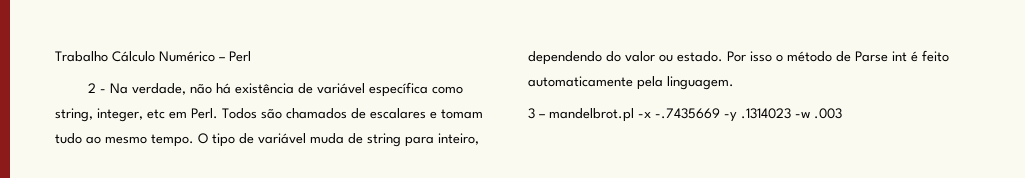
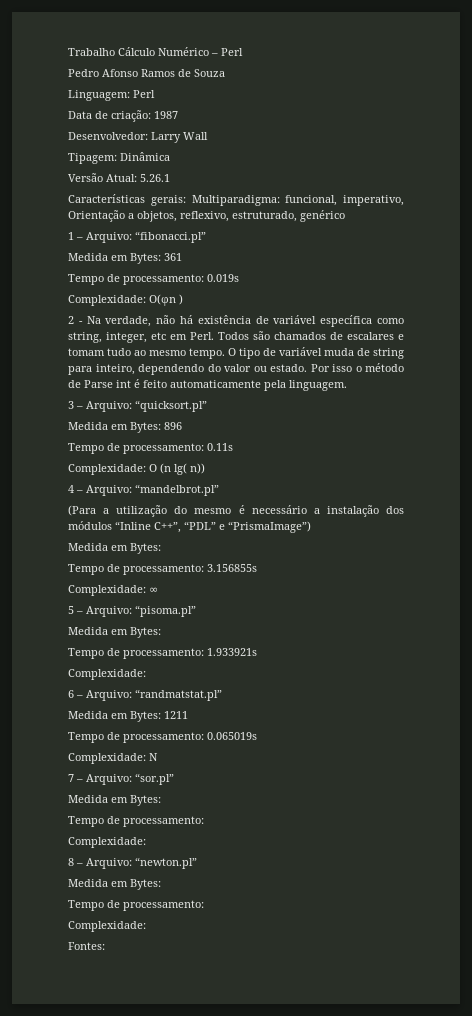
(251, 56) none -> [68,69,225,77] [68,90,155,101] [68,110,178,122] [68,132,208,143] [68,152,170,164] [68,173,170,182] [68,194,404,206] [68,210,345,222] [68,231,206,243] [68,253,182,264] [68,274,239,285] [68,294,183,306] // Pedro Afonso Ramos de Souza // Linguagem: Perl // Data de criação: 1987 // Desenvolvedor: Larry Wall // Tipagem: Dinâmica // Versão Atual: 5.26.1 // Características gerais: Multiparadigma: funcional, imperativo, Orientação a objetos, reflexivo, estruturado, genérico // 1 – Arquivo: “fibonacci.pl” // Medida em Bytes: 361 // Tempo de processamento: 0.019s // Complexidade: O(φn )
[549,108,842,122] mandelbrot.pl -x -.7435669 -y .1314023 -w .003 -> [86,400,207,412] [68,422,182,433] [68,443,233,454] [68,463,205,475] [68,484,219,496] [68,505,404,517] [68,521,311,533] [68,543,161,554] [68,564,257,575] [68,585,158,596] [68,605,196,617] [68,627,161,638] [68,648,257,659] [68,669,146,680] [68,689,222,701] [68,711,188,722] [68,732,257,743] [68,753,158,764] [68,773,174,785] [68,795,161,806] [68,816,204,827] [68,837,146,848] [68,857,197,869] [68,879,161,890] [68,900,204,911] [68,921,146,932] [68,942,105,950] Arquivo: “quicksort.pl” // Medida em Bytes: 896 // Tempo de processamento: 0.11s // Complexidade: O (n lg( n)) // 4 – Arquivo: “mandelbrot.pl” // (Para a utilização do mesmo é necessário a instalação dos módulos “Inline C++”, “PDL” e “PrismaImage”) // Medida em Bytes: // Tempo de processamento: 3.156855s // Complexidade: ∞ // 5 – Arquivo: “pisoma.pl” // Medida em Bytes: // Tempo de processamento: 1.933921s // Complexidade: // 6 – Arquivo: “randmatstat.pl” // Medida em Bytes: 1211 // Tempo de processamento: 0.065019s // Complexidade: N // 7 – Arquivo: “sor.pl” // Medida em Bytes: // Tempo de processamento: // Complexidade: // 8 – Arquivo: “newton.pl” // Medida em Bytes: // Tempo de processamento: // Complexidade: // Fontes:

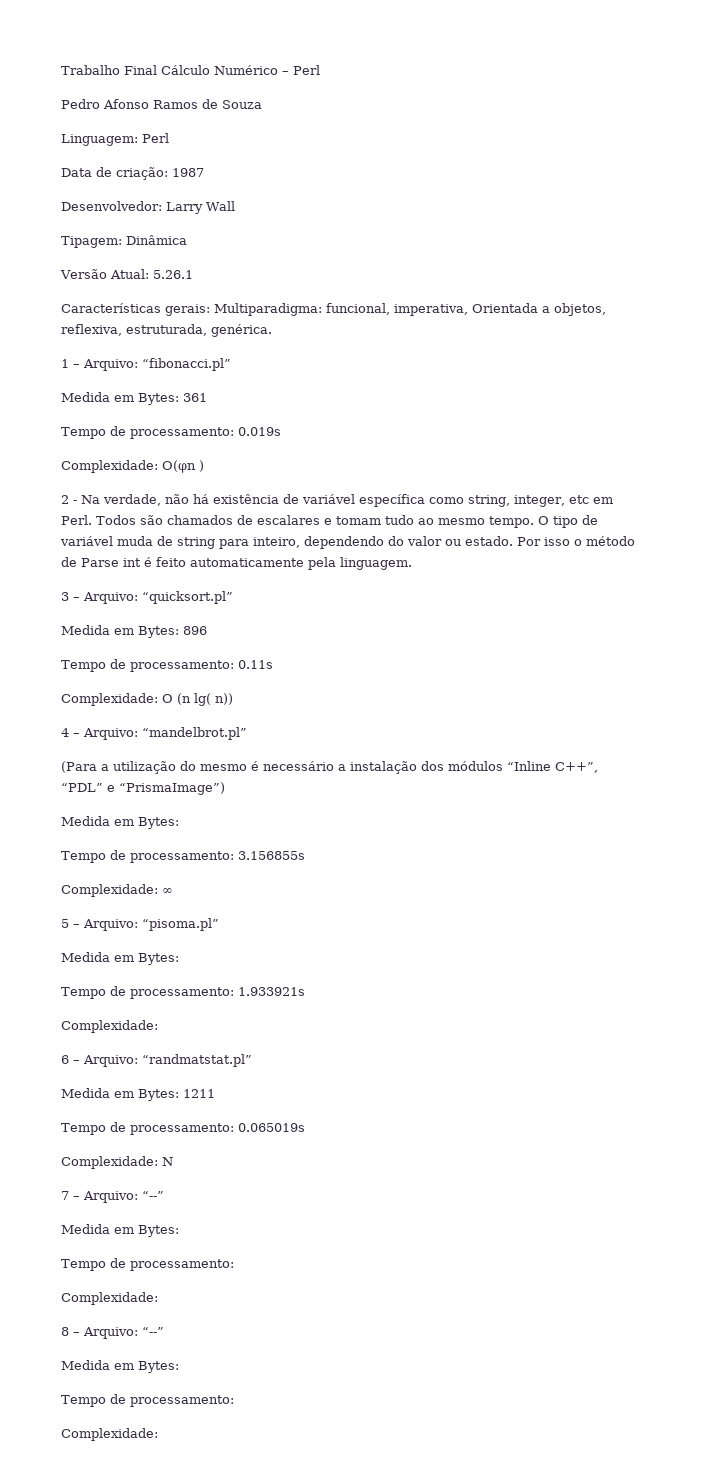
(115, 52) none -> [124,65,157,75] Final
[343,195,404,206] [68,210,345,222] imperativo, Orientação a objetos, reflexivo, estruturado, genérico -> [394,303,606,316] [61,324,272,337] imperativa, Orientada a objetos, reflexiva, estruturada, genérica.
[135,773,174,785] “sor.pl” -> [142,1191,164,1200] “--”
[135,857,197,869] [68,879,161,890] [68,900,204,911] [68,921,146,932] [68,942,105,950] “newton.pl” // Medida em Bytes: // Tempo de processamento: // Complexidade: // Fontes: -> [142,1327,164,1336] [61,1360,179,1373] [61,1394,234,1407] [61,1428,158,1441] “--” // Medida em Bytes: // Tempo de processamento: // Complexidade:

